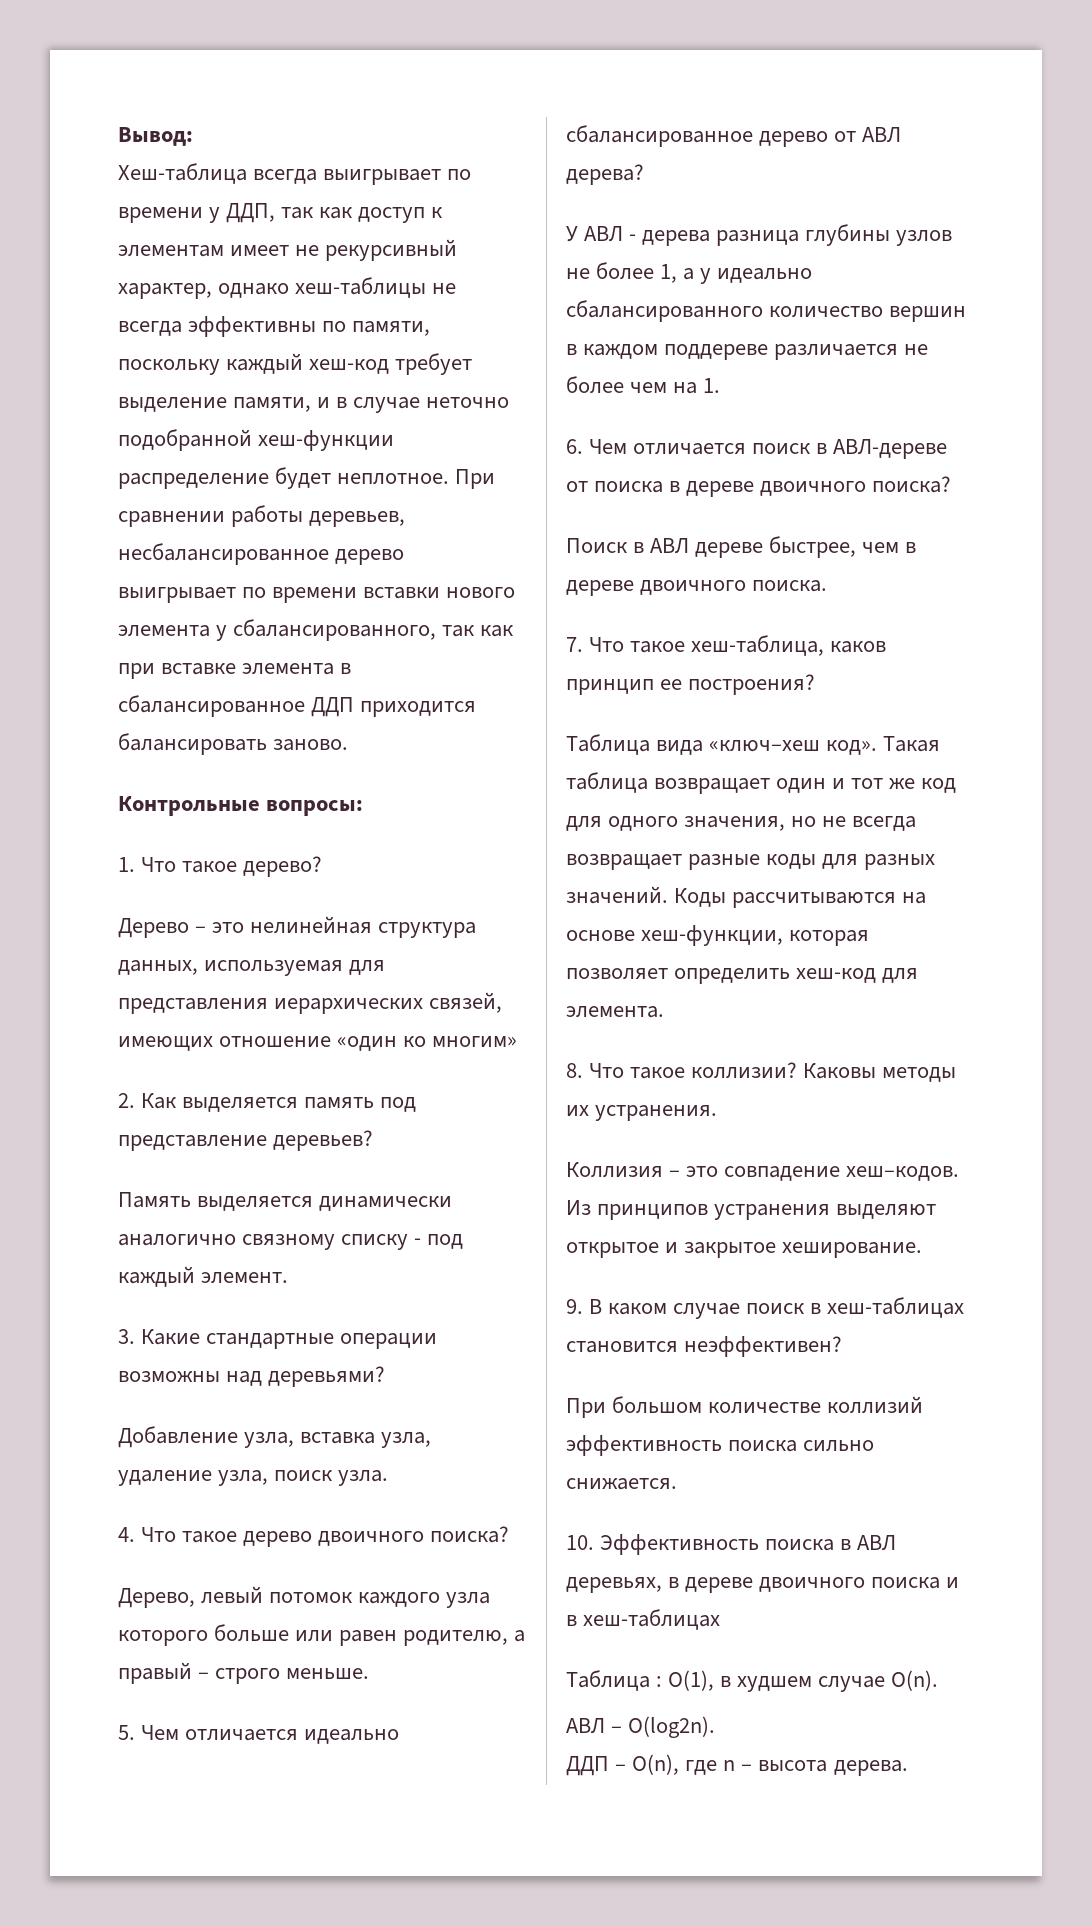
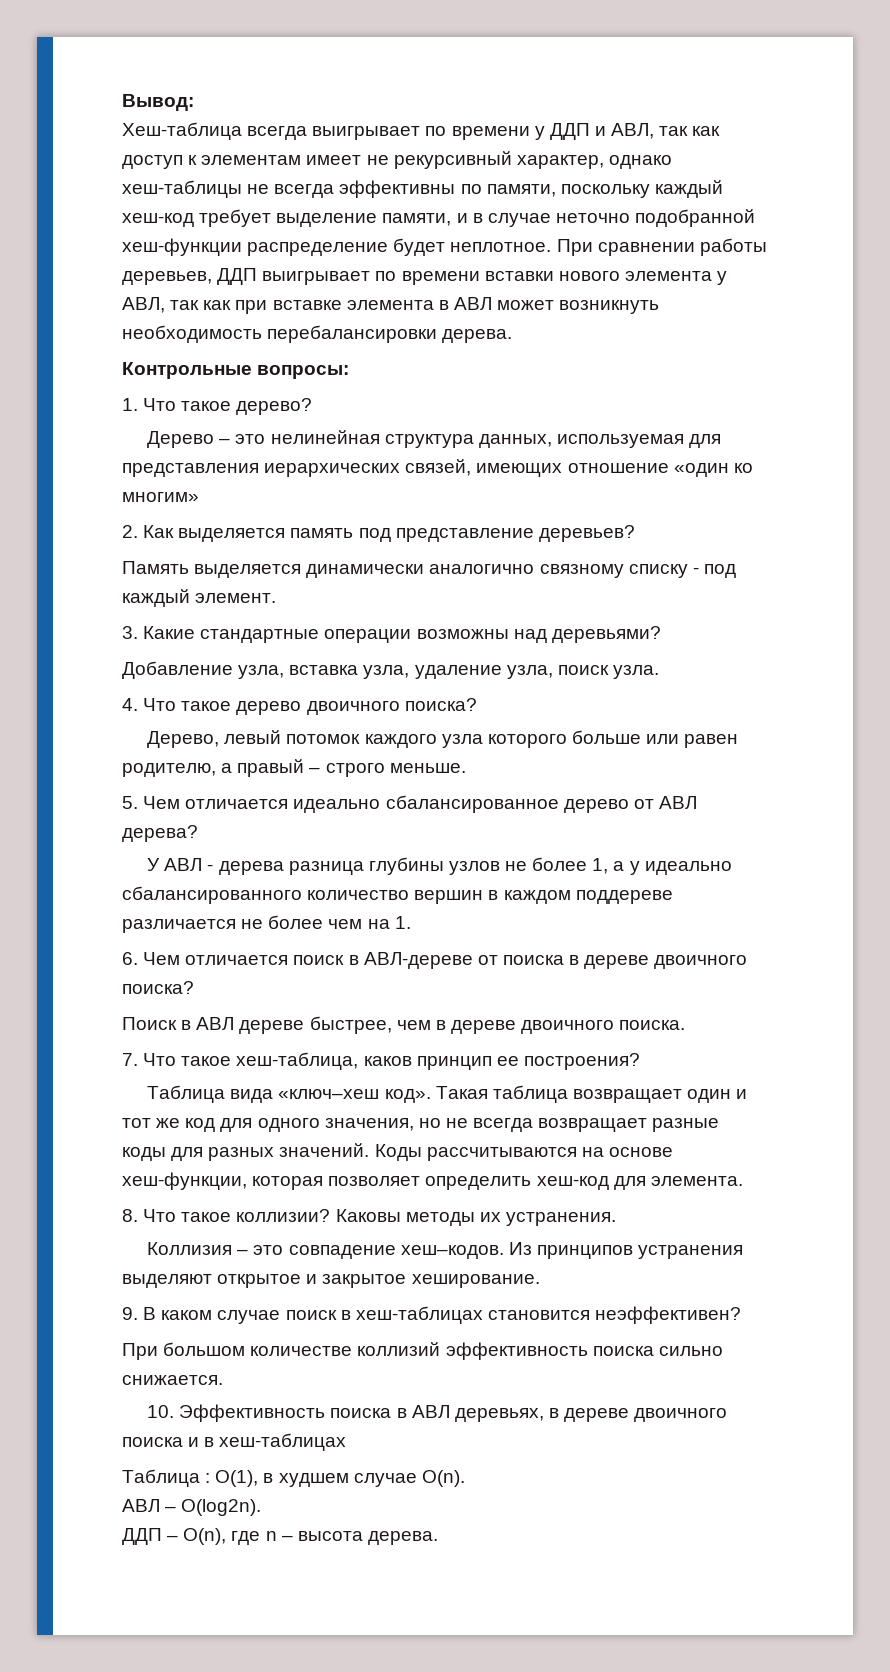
[226,203,276,223] ДДП, -> [549,123,655,140] ДДП и АВЛ,
[118,543,405,565] несбалансированное дерево -> [217,268,258,285] ДДП
[233,619,437,641] сбалансированного, -> [122,297,165,313] АВЛ,
[118,695,477,717] [118,733,349,755] сбалансированное ДДП приходится балансировать заново. -> [453,297,660,314] [122,325,513,343] АВЛ может возникнуть необходимость перебалансировки дерева.

